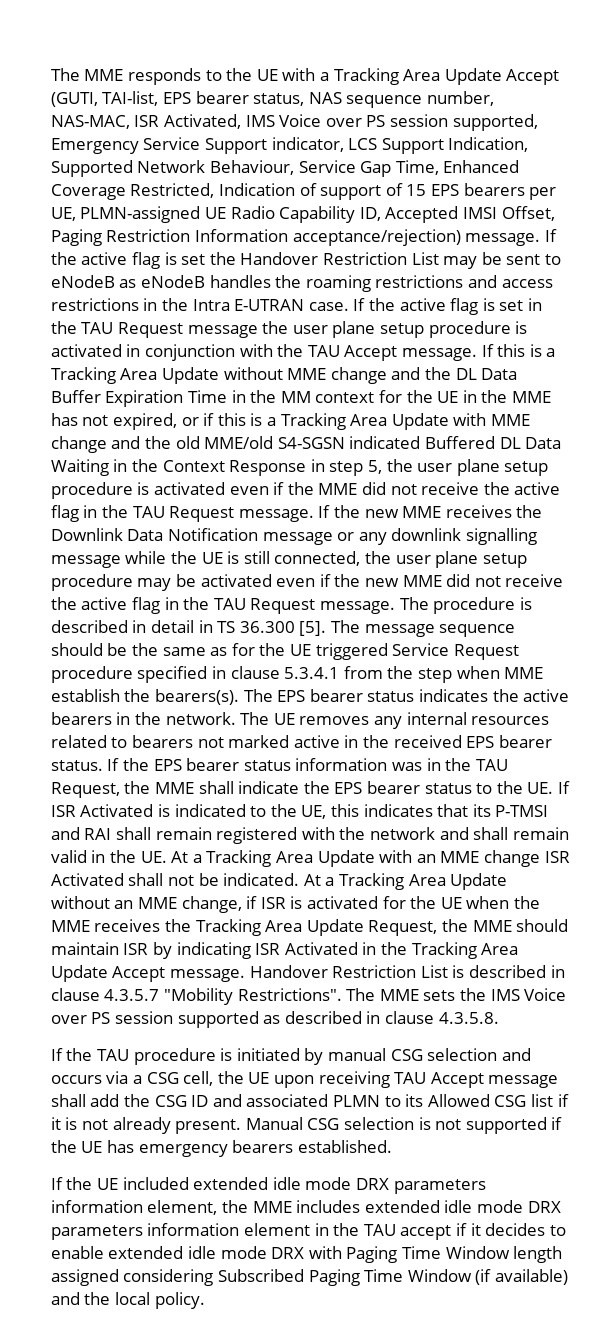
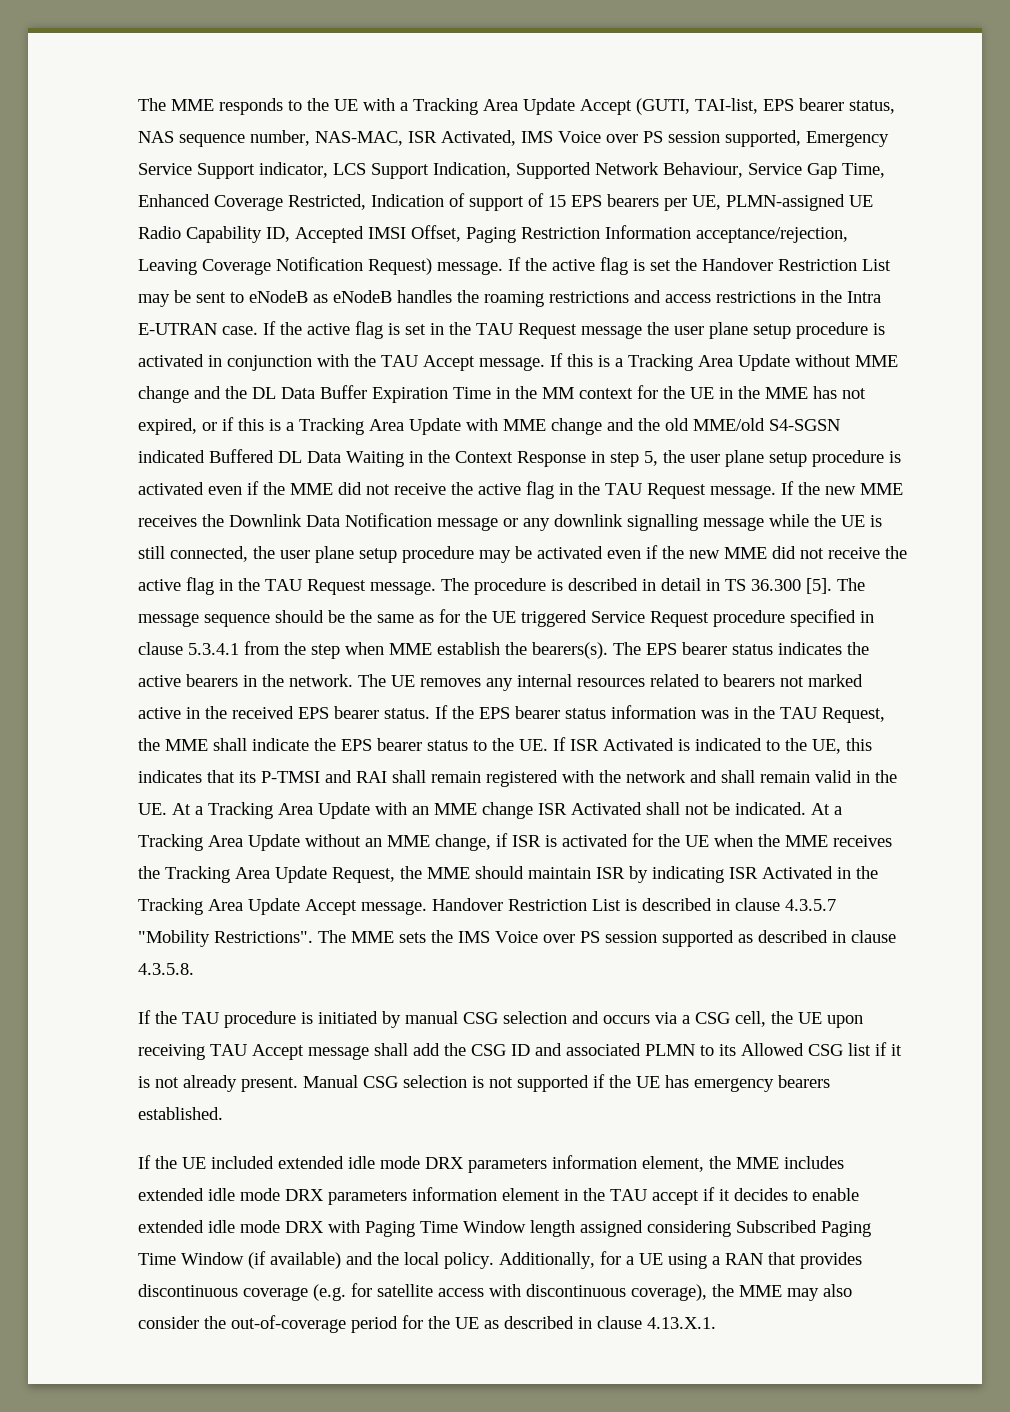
[292,229,461,246] acceptance/rejection) -> [695,227,848,243] [137,257,432,275] acceptance/rejection, Leaving Coverage Notification Request)
(205, 1300) none -> [498,1251,862,1269] [137,1283,852,1301] [137,1315,716,1333] Additionally, for a UE using a RAN that provides discontinuous coverage (e.g. for satellite access with discontinuous coverage), the MME may also consider the out-of-coverage period for the UE as described in clause 4.13.X.1.

